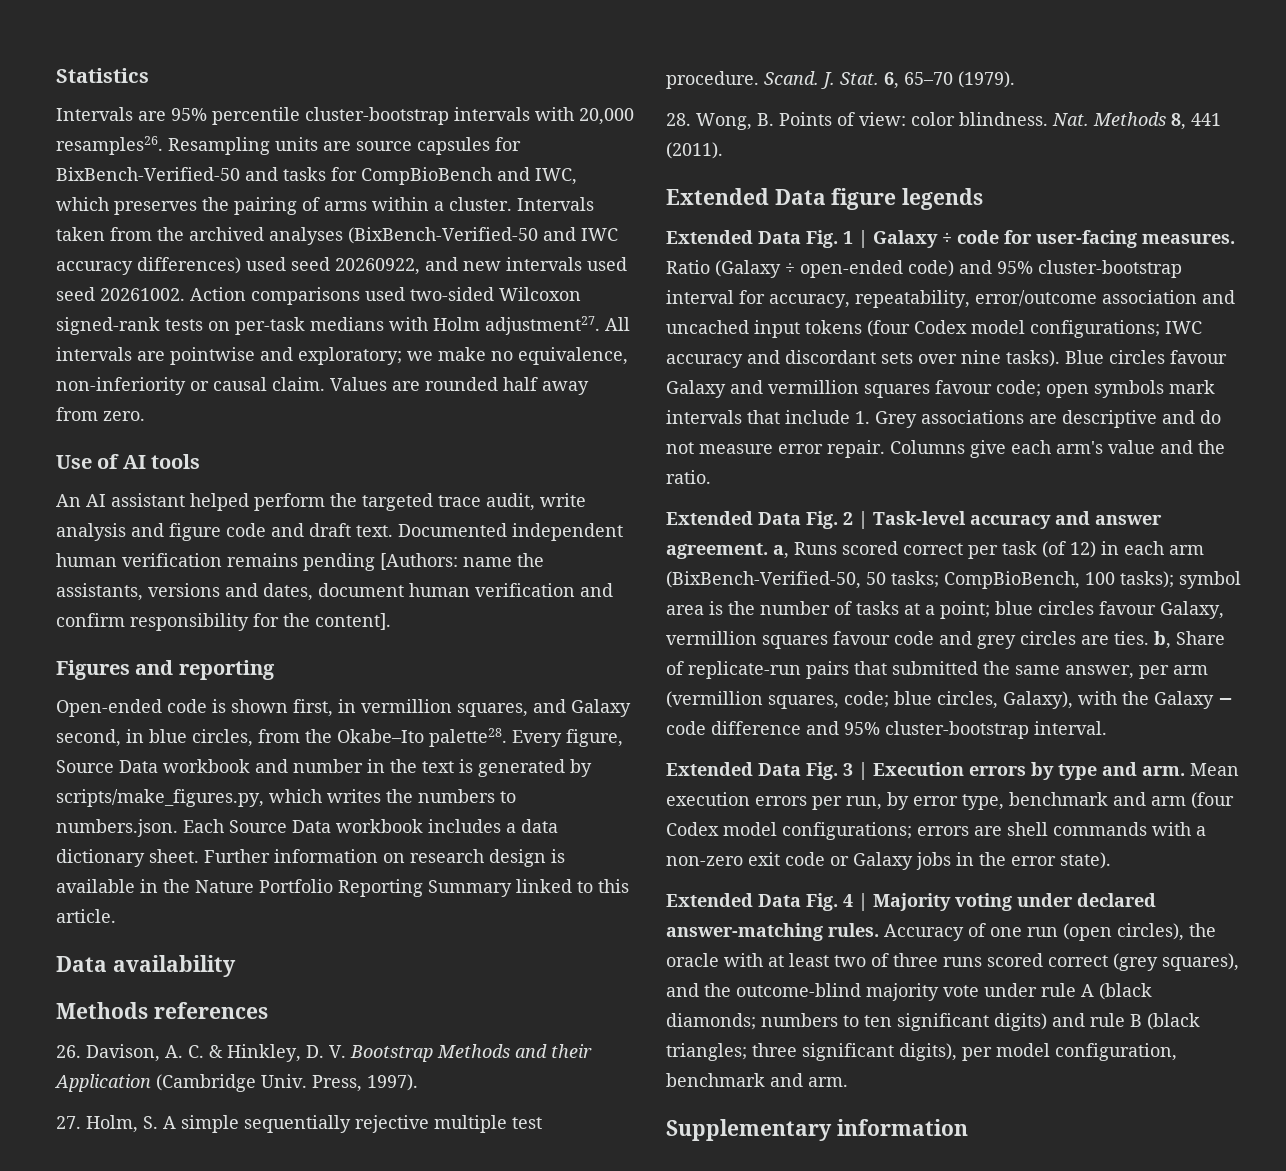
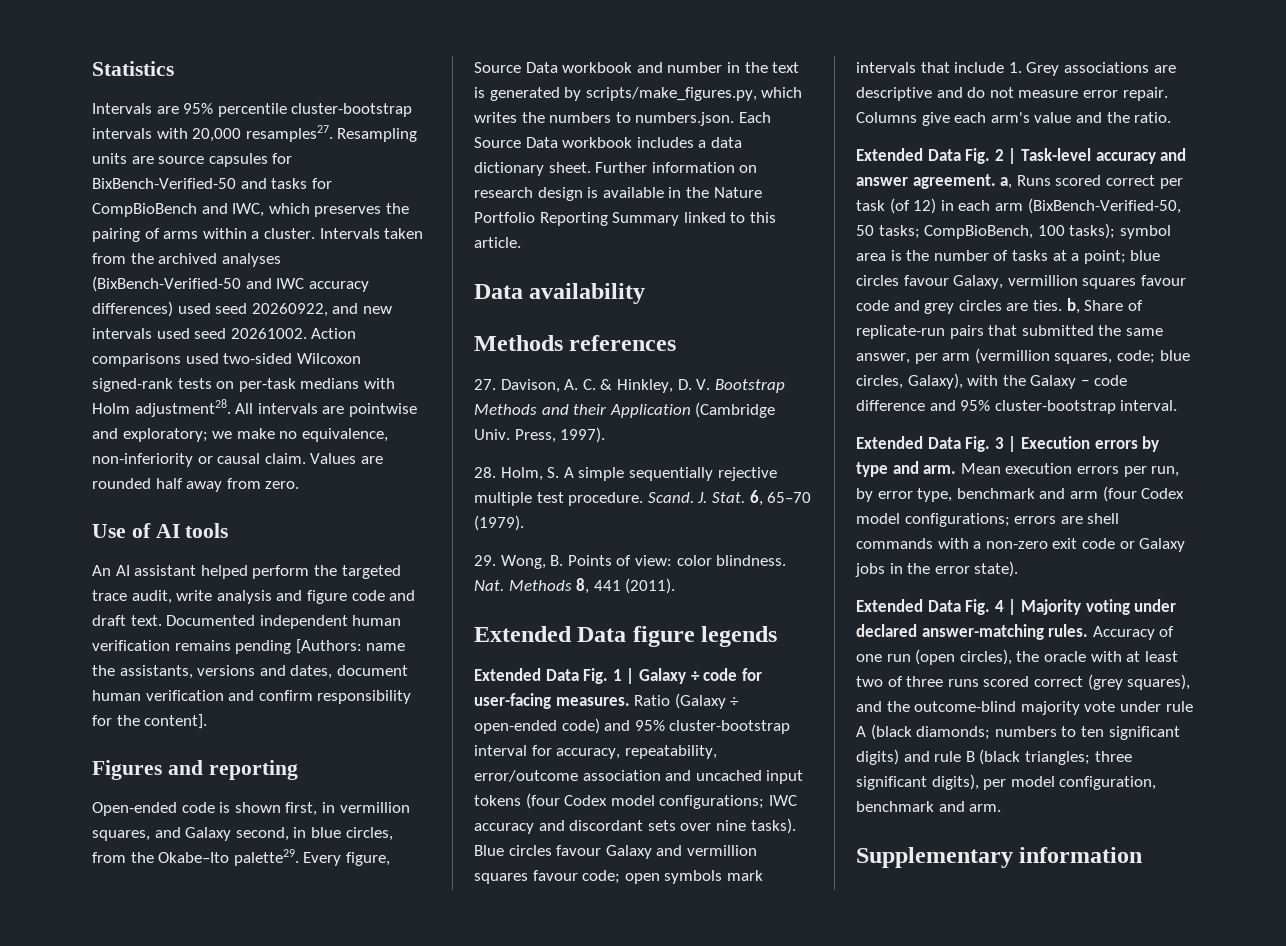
[56,136,163,155] resamples26. -> [245,125,333,142] resamples27.
[485,316,600,335] adjustment27. -> [134,399,231,417] adjustment28.
[429,728,507,747] palette28. -> [233,849,299,866] palette29.
[56,1045,81,1058] 26. -> [474,379,496,390] 27.
[56,1116,81,1129] 27. -> [474,467,496,478] 28.
[666,113,691,126] 28. -> [474,555,496,566] 29.

